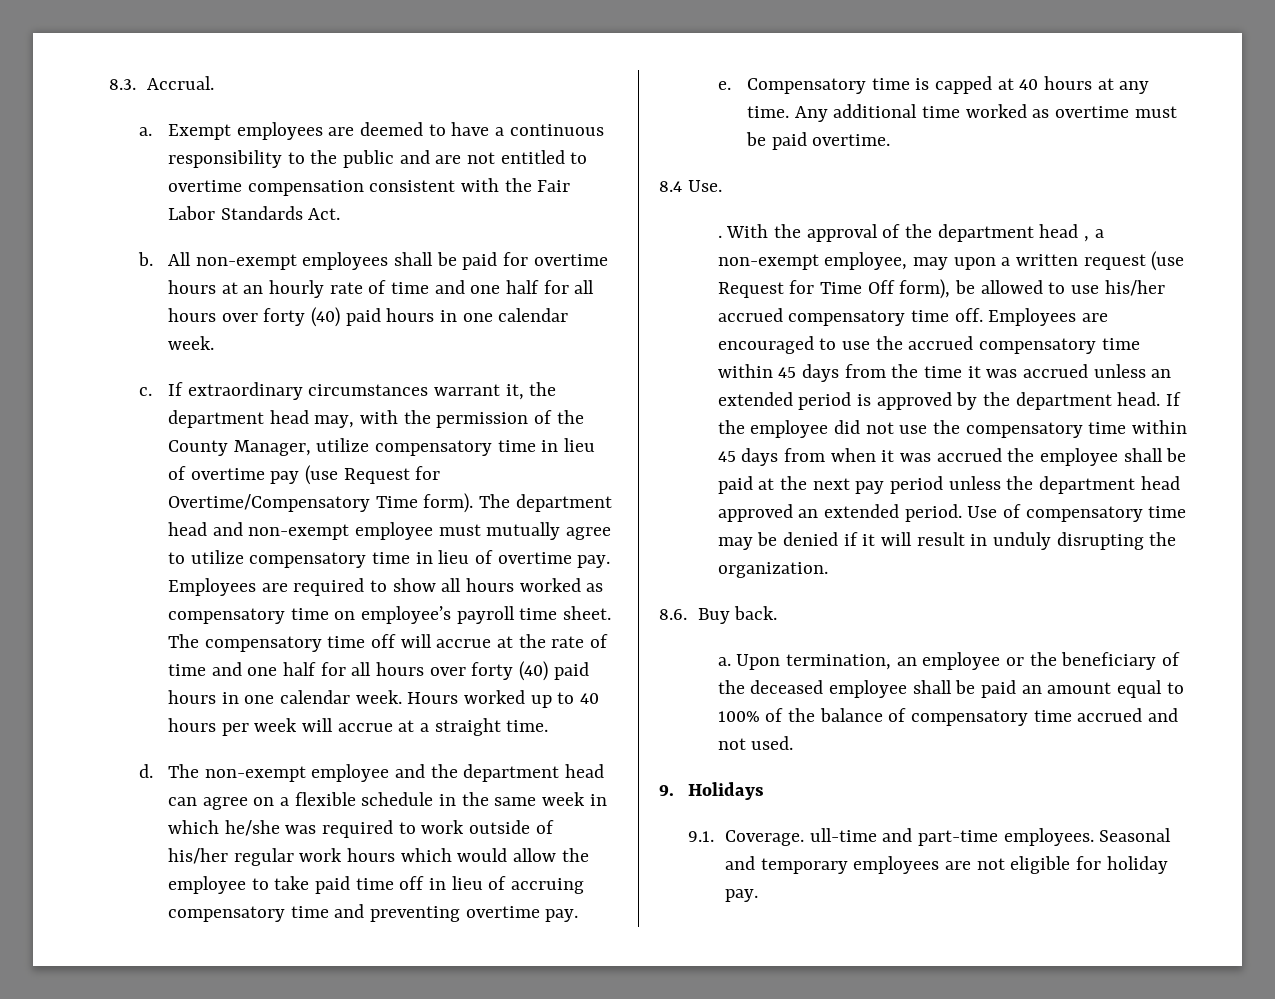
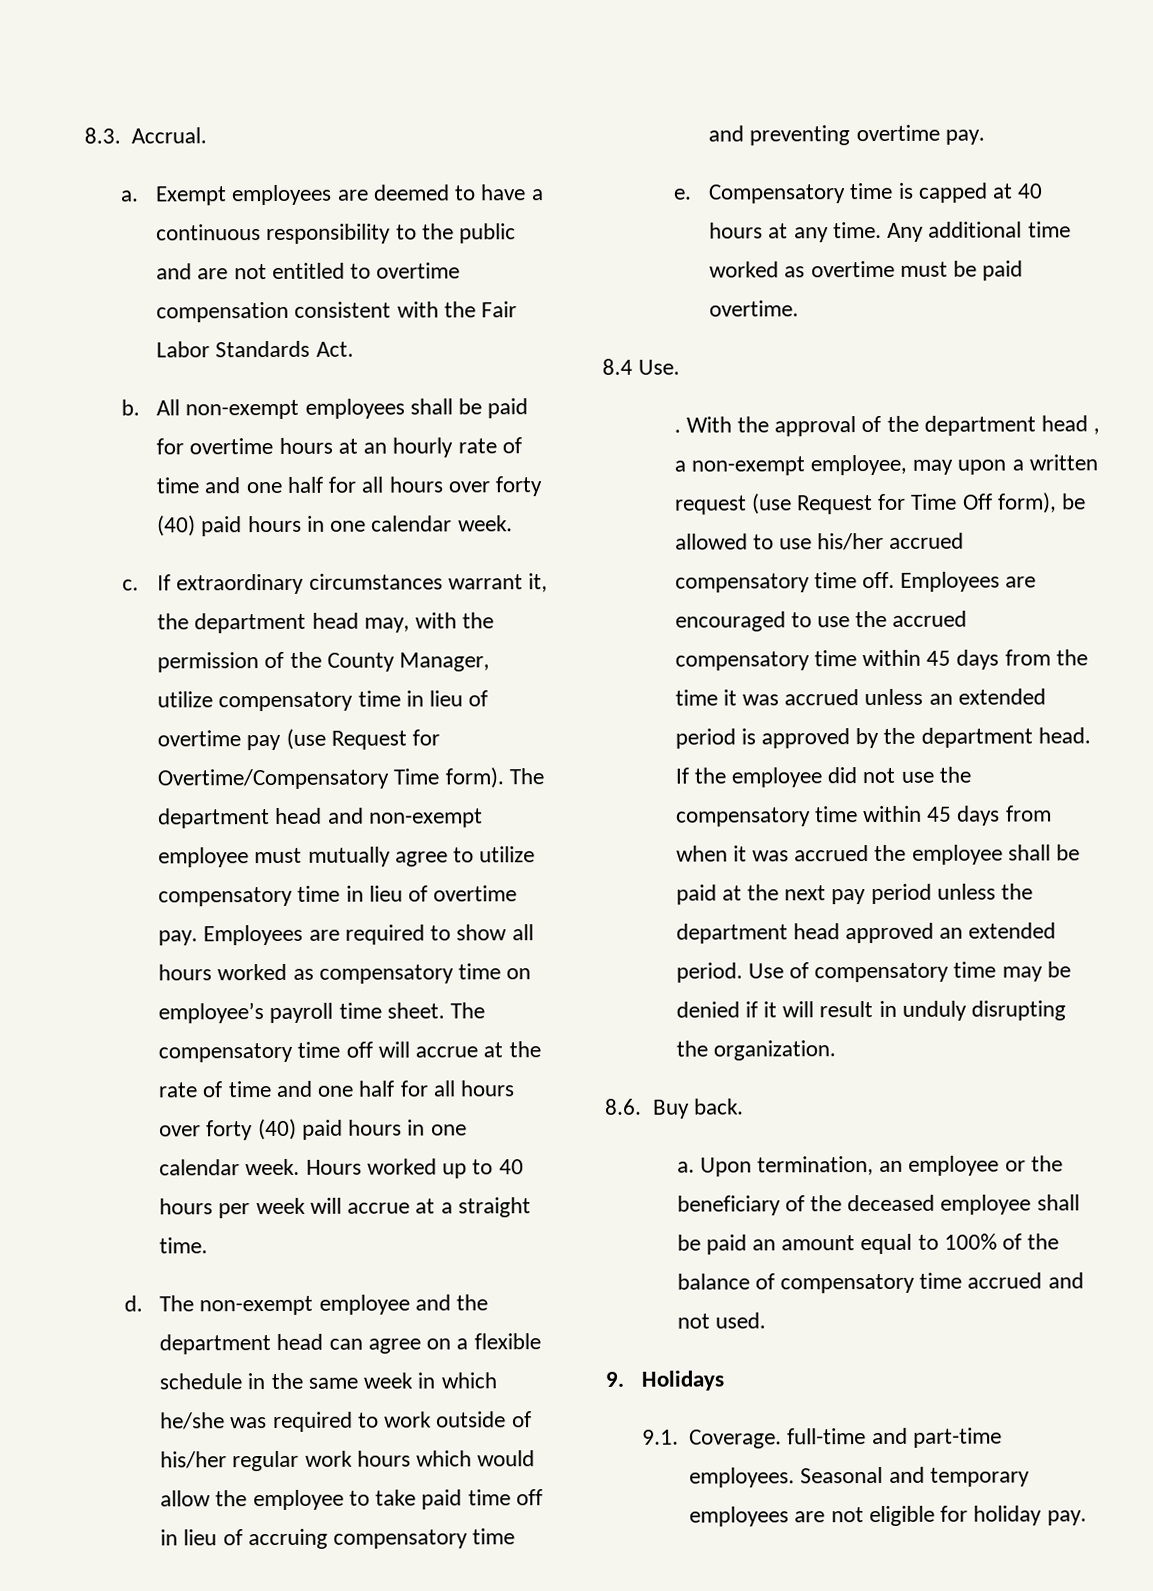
[809,828,877,842] ull-time -> [787,1428,867,1445] full-time

